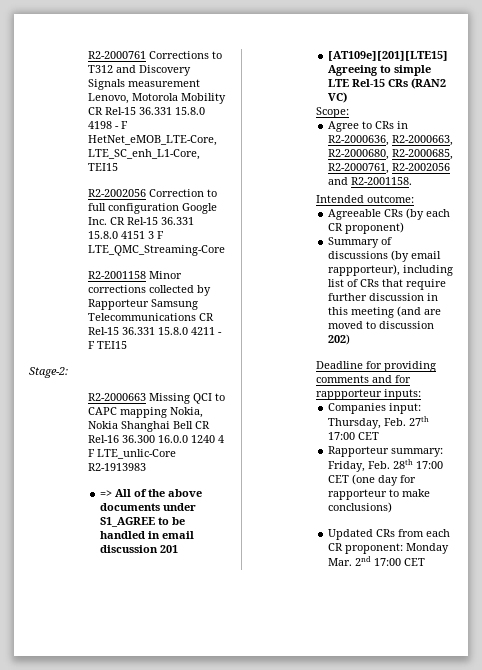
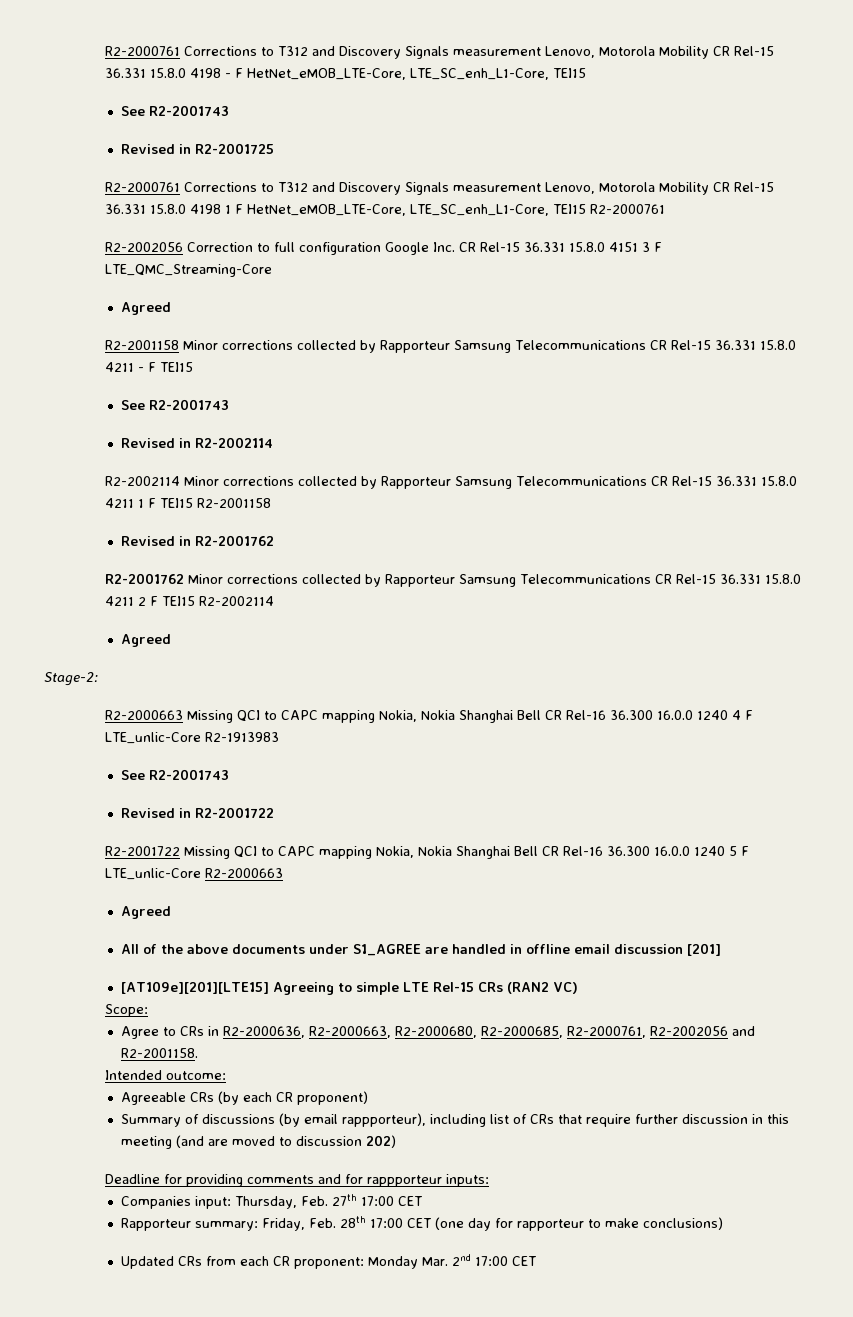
(118, 167) none -> [121,105,230,116] [121,143,275,154] [105,182,775,195] [105,204,666,216] // See R2-2001743 // Revised in R2-2001725 // R2-2000761 Corrections to T312 and Discovery Signals measurement Lenovo, Motorola Mobility CR Rel-15 36.331 15.8.0 4198 1 F HetNet_eMOB_LTE-Core, LTE_SC_enh_L1-Core, TEI15 R2-2000761
(225, 250) none -> [121,302,172,315] // Agreed
(127, 345) none -> [121,399,230,410] [121,437,274,448] [105,476,798,489] [105,498,272,508] [121,535,275,546] [105,573,802,587] [105,596,275,606] [121,634,172,647] // See R2-2001743 // Revised in R2-2002114 // R2-2002114 Minor corrections collected by Rapporteur Samsung Telecommunications CR Rel-15 36.331 15.8.0 4211 1 F TEI15 R2-2001158 // Revised in R2-2001762 // R2-2001762 Minor corrections collected by Rapporteur Samsung Telecommunications CR Rel-15 36.331 15.8.0 4211 2 F TEI15 R2-2002114 // Agreed
[99,490,112,497] => -> [121,769,230,780] [121,807,275,818] [105,846,750,859] [105,868,284,880] [121,906,172,919] See R2-2001743 // Revised in R2-2001722 // R2-2001722 Missing QCI to CAPC mapping Nokia, Nokia Shanghai Bell CR Rel-16 36.300 16.0.0 1240 5 F LTE_unlic-Core R2-2000663 // Agreed //
[157,517,185,525] to be -> [425,947,449,954] are
(160, 535) none -> [526,944,571,954] offline
[159,545,178,553] 201 -> [687,943,722,956] [201]

